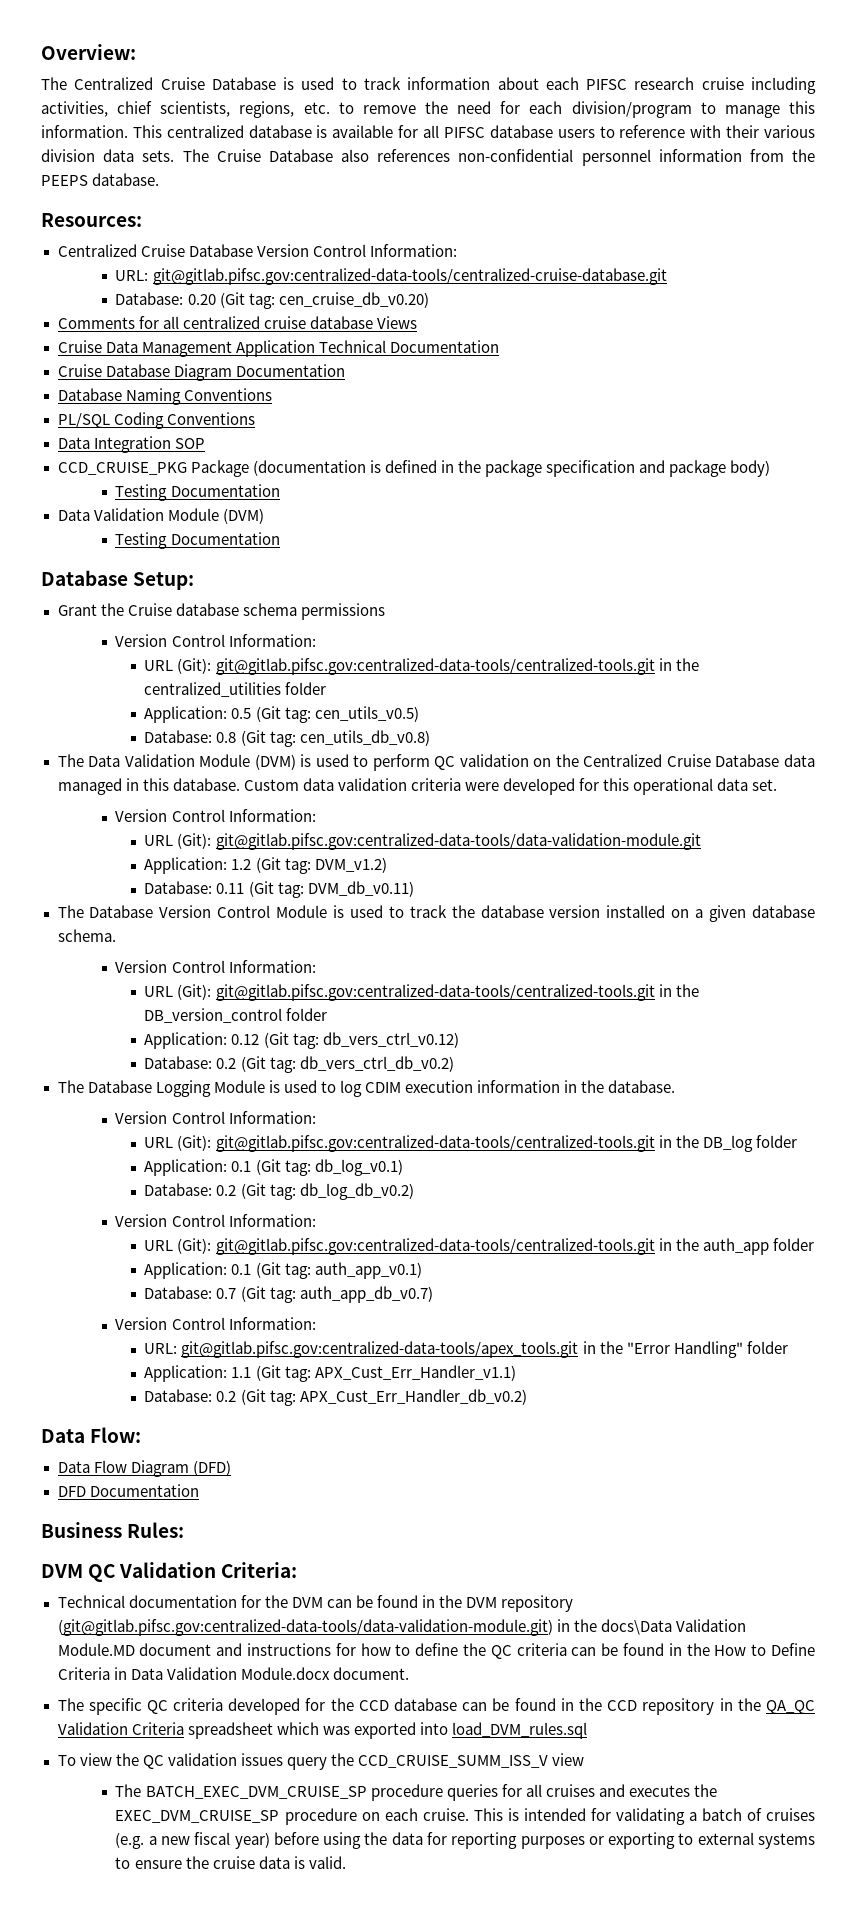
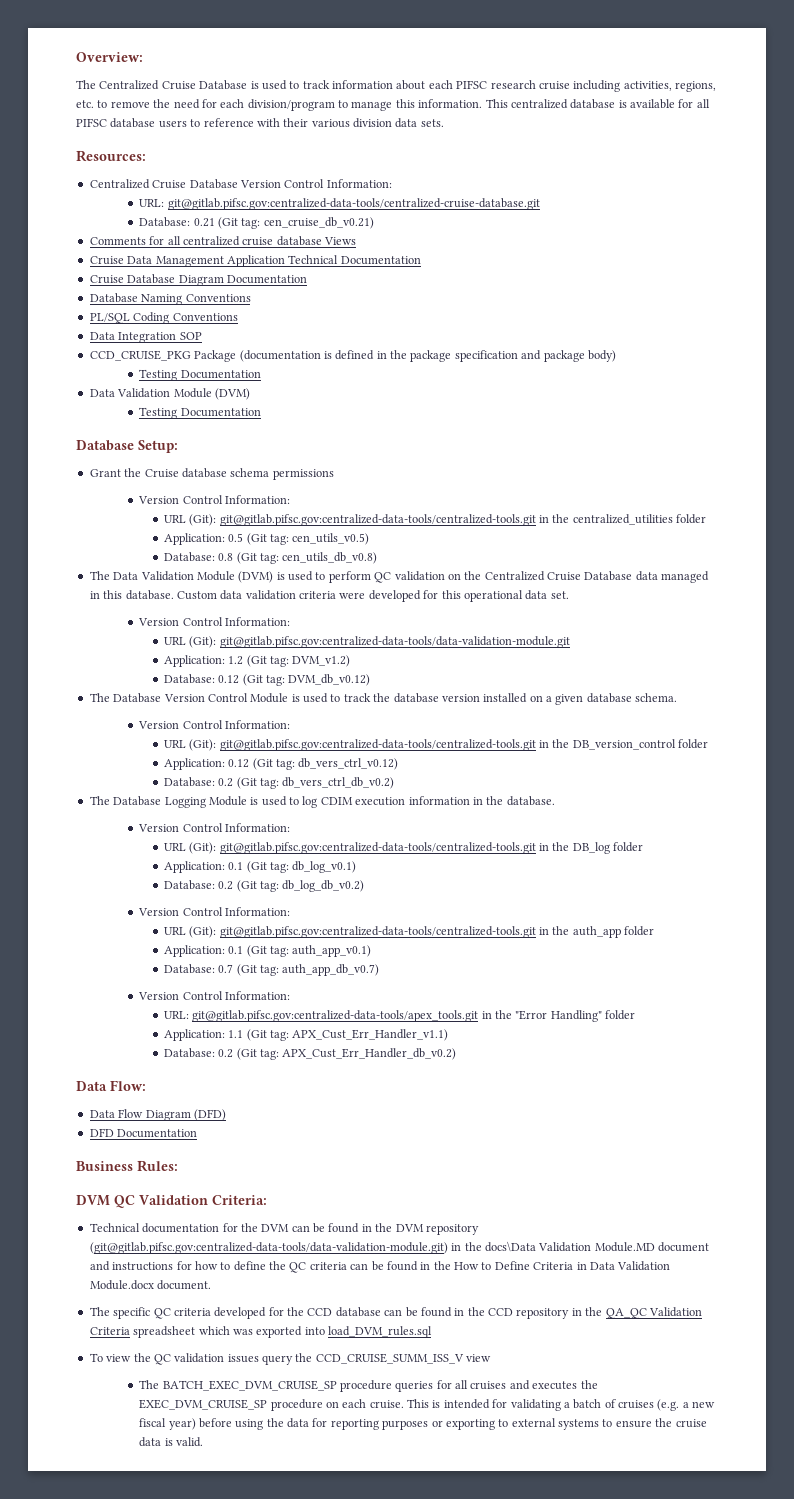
[117,101,231,117] chief scientists, -> (672, 86) none
[182,149,815,166] [41,173,160,186] The Cruise Database also references non-confidential personnel information from the PEEPS database. -> (444, 123) none
[187,292,429,309] 0.20 (Git tag: cen_cruise_db_v0.20) -> [193,217,374,229] 0.21 (Git tag: cen_cruise_db_v0.21)
[216,881,414,898] 0.11 (Git tag: DVM_db_v0.11) -> [218,674,371,686] 0.12 (Git tag: DVM_db_v0.12)

